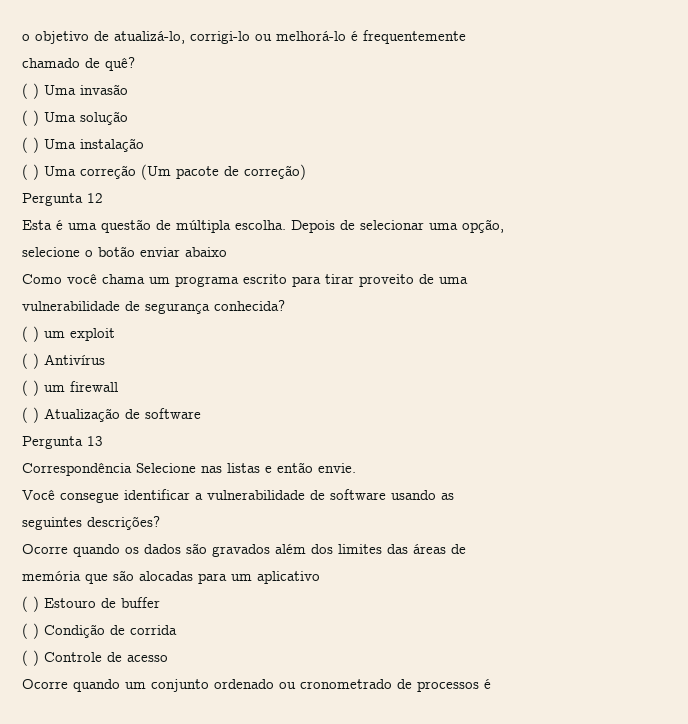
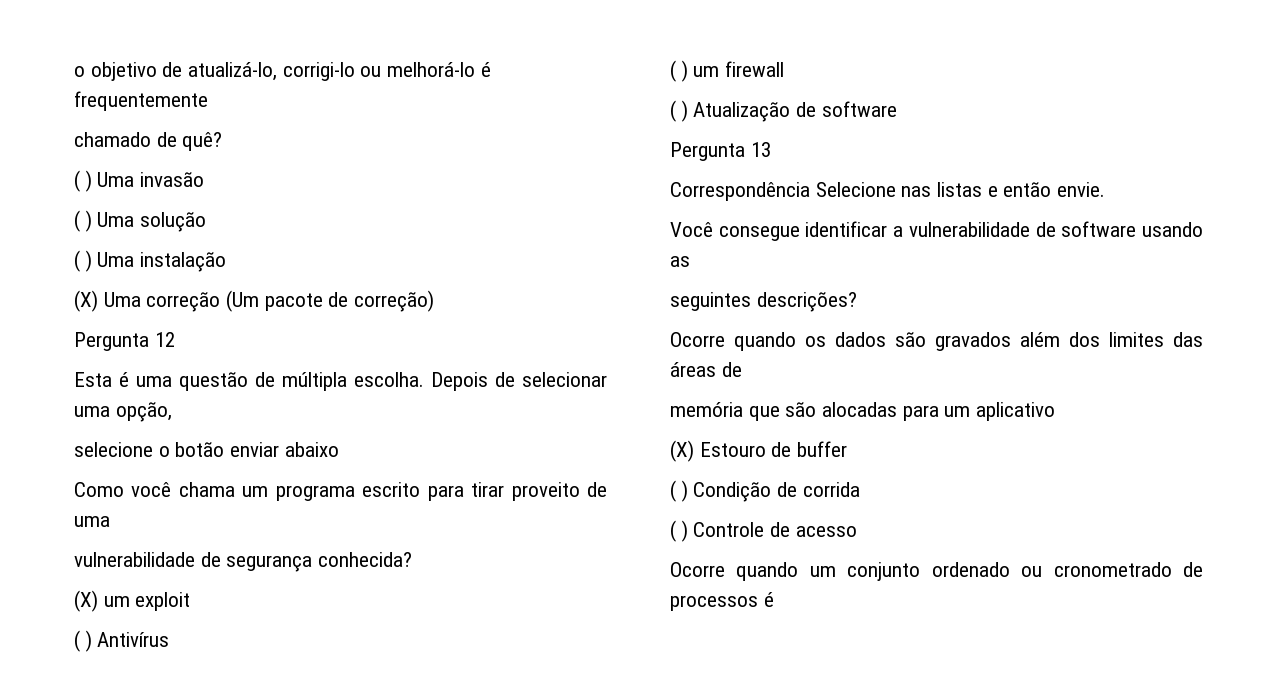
[22,164,39,180] ( ) -> [74,290,98,312] (X)
[22,326,39,342] ( ) -> [74,590,98,612] (X)
[22,596,39,612] ( ) -> [670,440,694,462] (X)

